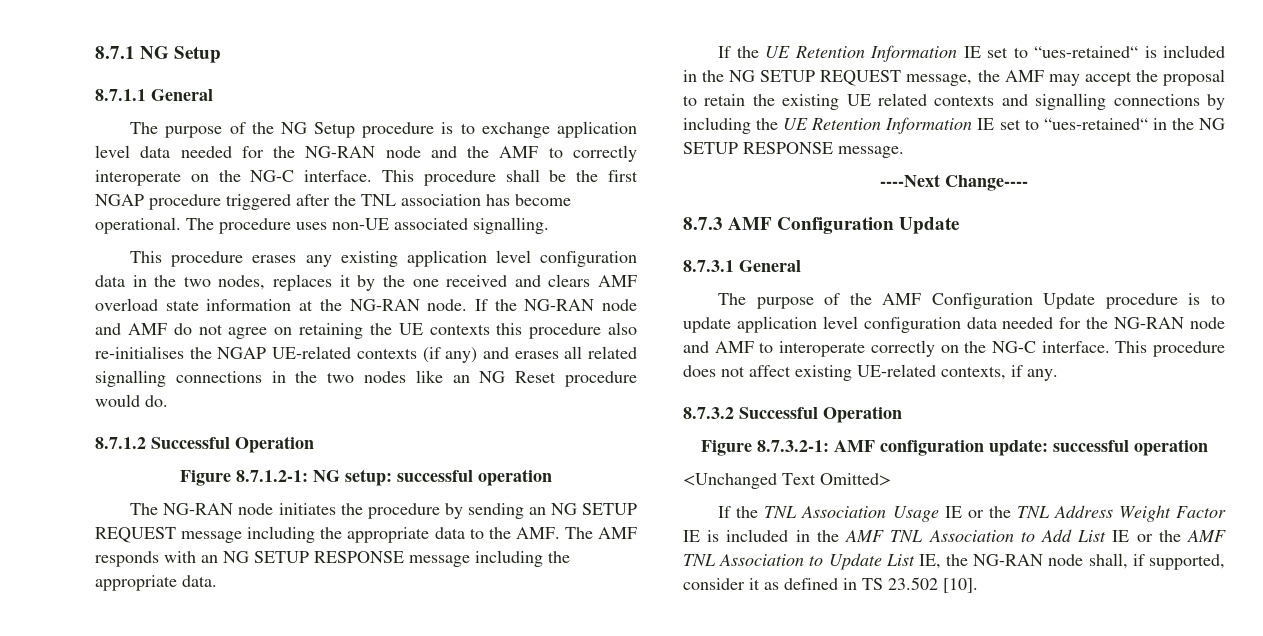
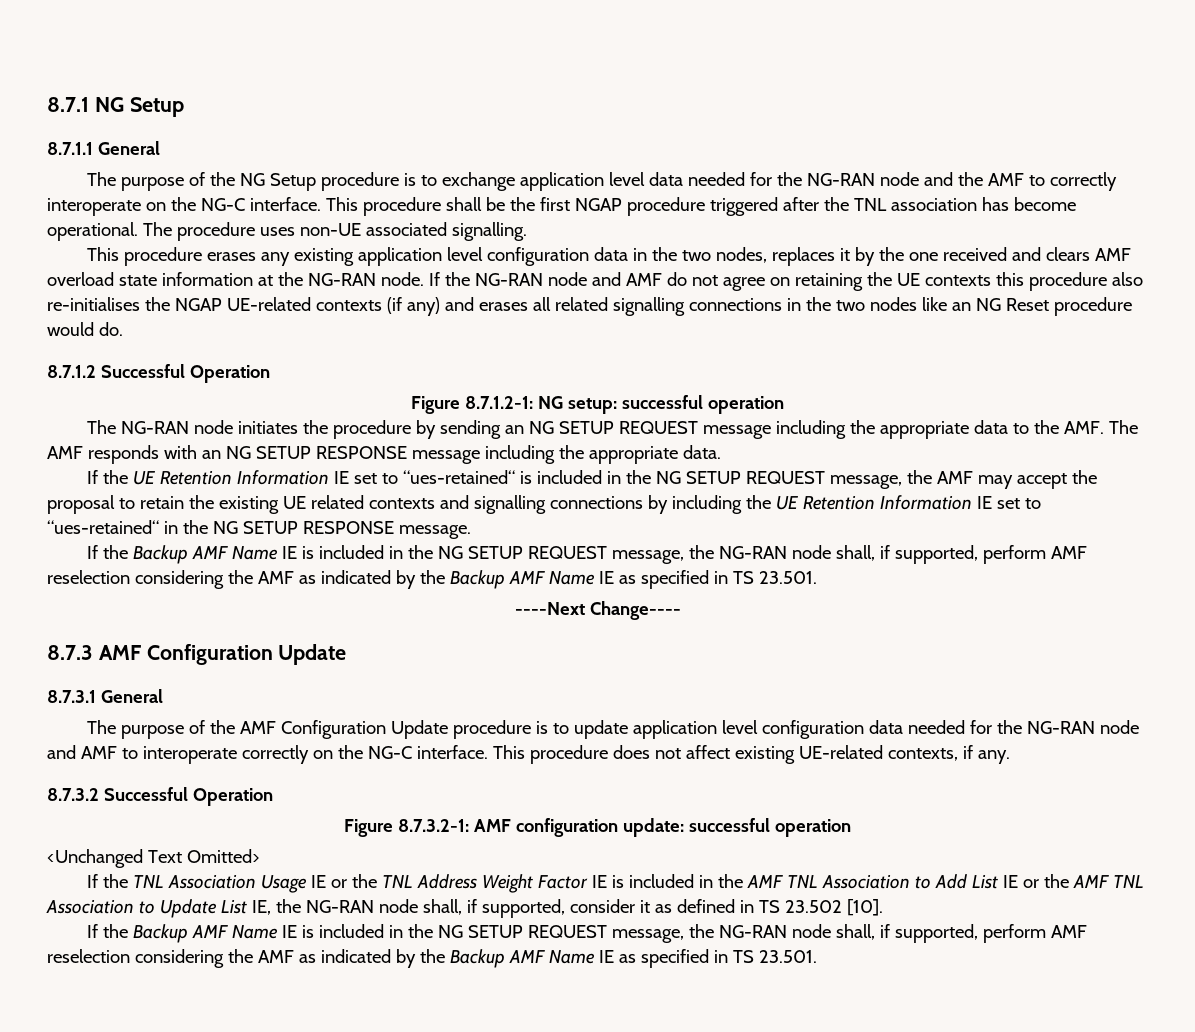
(904, 152) none -> [87,545,1088,564] [47,570,817,589] // If the Backup AMF Name IE is included in the NG SETUP REQUEST message, the NG-RAN node shall, if supported, perform AMF reselection considering the AMF as indicated by the Backup AMF Name IE as specified in TS 23.501.
(978, 585) none -> [87,924,1088,943] [47,949,817,968] // If the Backup AMF Name IE is included in the NG SETUP REQUEST message, the NG-RAN node shall, if supported, perform AMF reselection considering the AMF as indicated by the Backup AMF Name IE as specified in TS 23.501.

